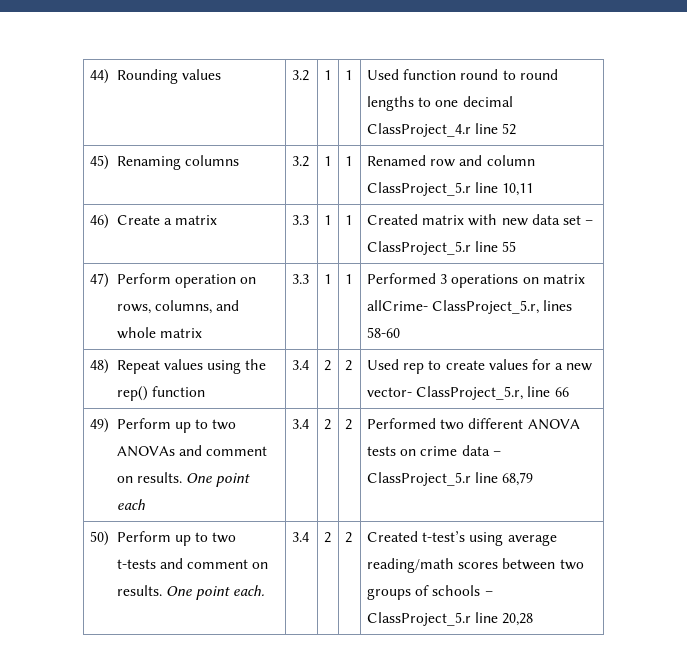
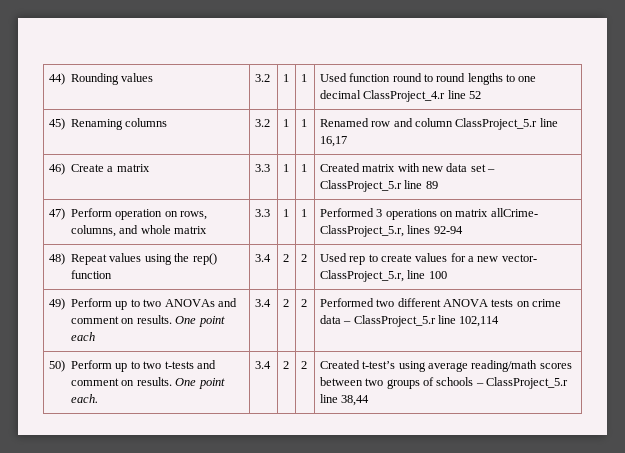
[502,183,534,196] 10,11 -> [319,136,347,147] 16,17
[502,241,517,252] 55 -> [425,181,438,189] 89
[366,327,400,338] 58-60 -> [433,226,463,234] 92-94
[554,387,569,397] 66 -> [428,271,447,279] 100
[502,472,534,486] 68,79 -> [459,316,500,327] 102,114
[502,613,534,626] 20,28 -> [341,395,370,406] 38,44

